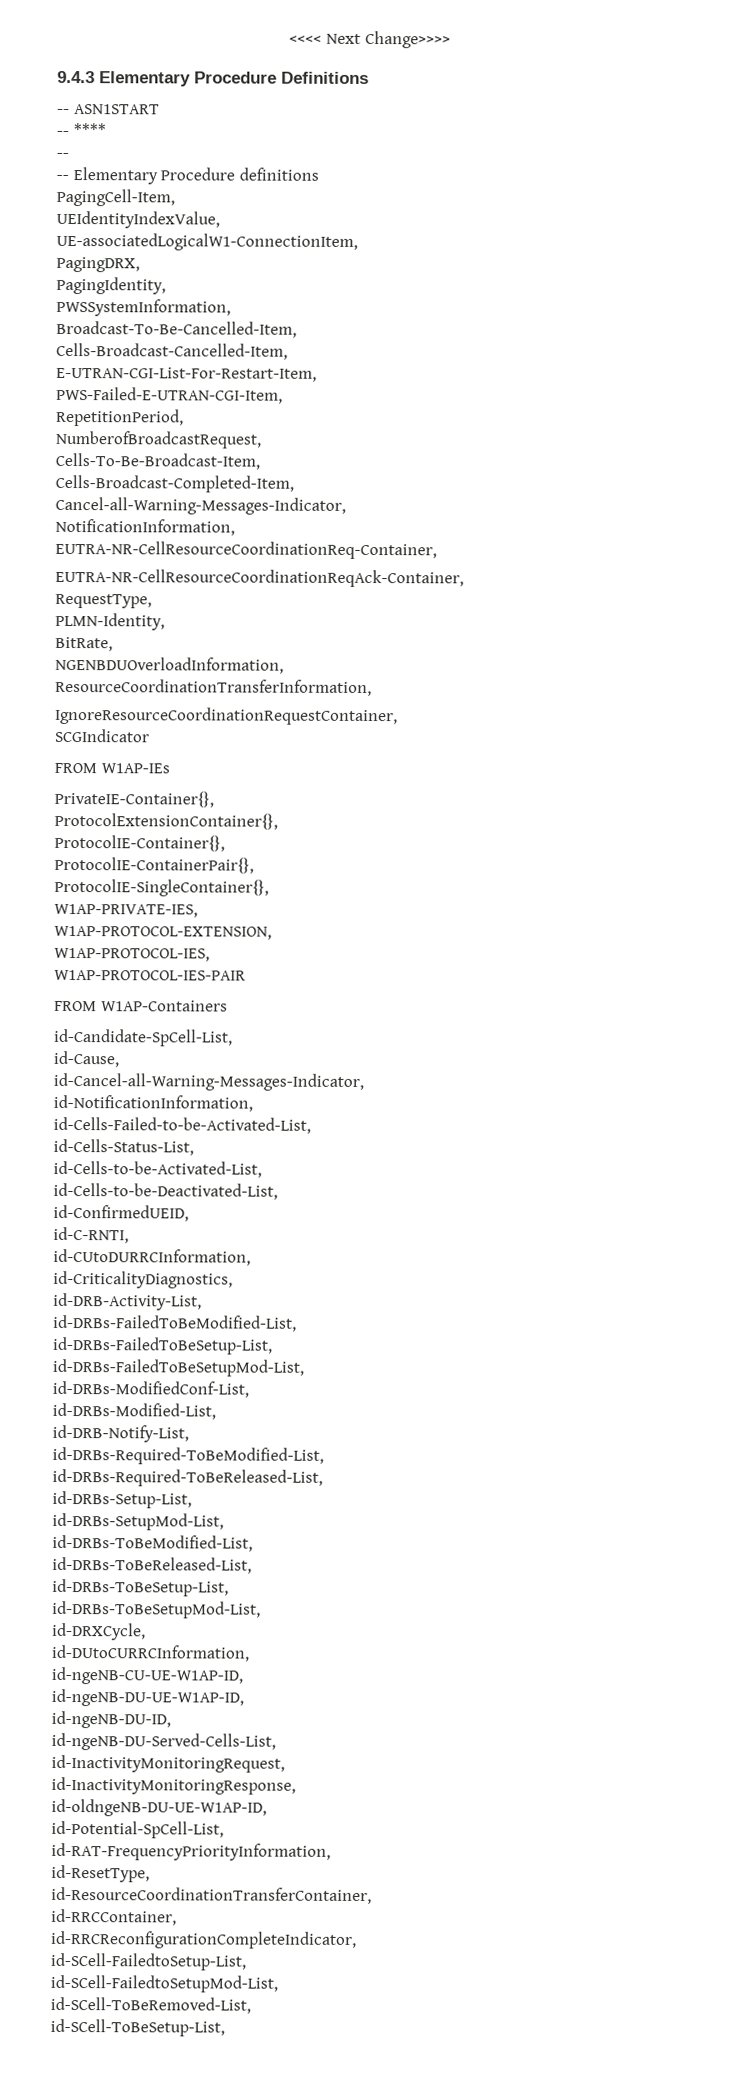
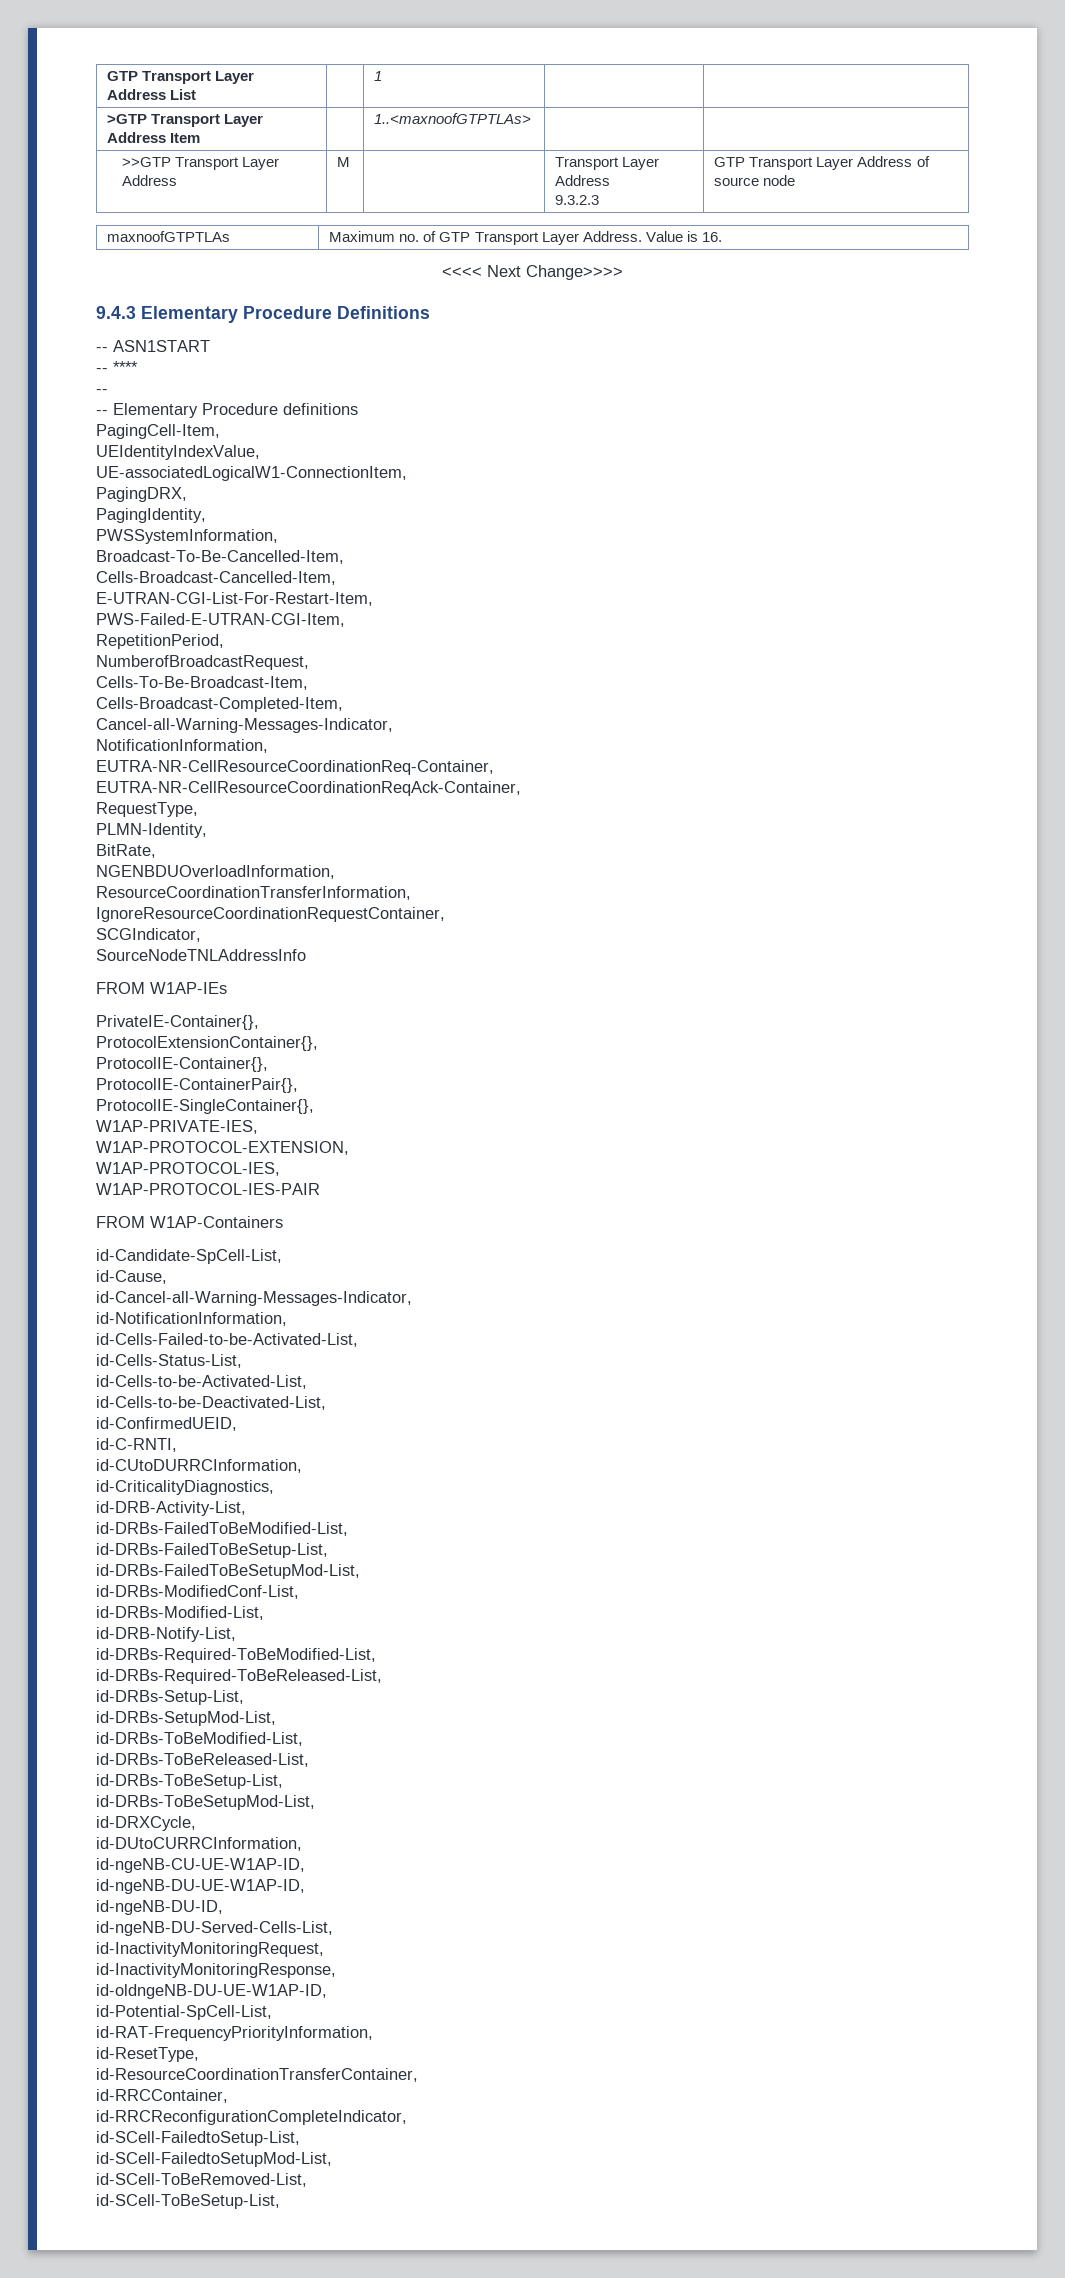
(289, 39) none -> [107,71,255,84] [107,89,197,100] [374,71,383,81] [107,114,264,127] [107,132,201,143] [374,113,532,124] [121,157,280,170] [121,175,177,186] [337,157,351,167] [555,157,660,170] [555,175,611,186] [555,195,600,205] [714,156,930,170] [714,175,796,186] [107,231,231,242] [329,231,722,245] GTP Transport Layer Address List | | 1 | | // >GTP Transport Layer Address Item | | 1..<maxnoofGTPTLAs> | | // >>GTP Transport Layer Address | M | | Transport Layer Address // 9.3.2.3 | GTP Transport Layer Address of source node // maxnoofGTPTLAs | Maximum no. of GTP Transport Layer Address. Value is 16. //
[54,728,150,743] SCGIndicator -> [96,928,201,942] [96,949,306,961] SCGIndicator, // SourceNodeTNLAddressInfo

